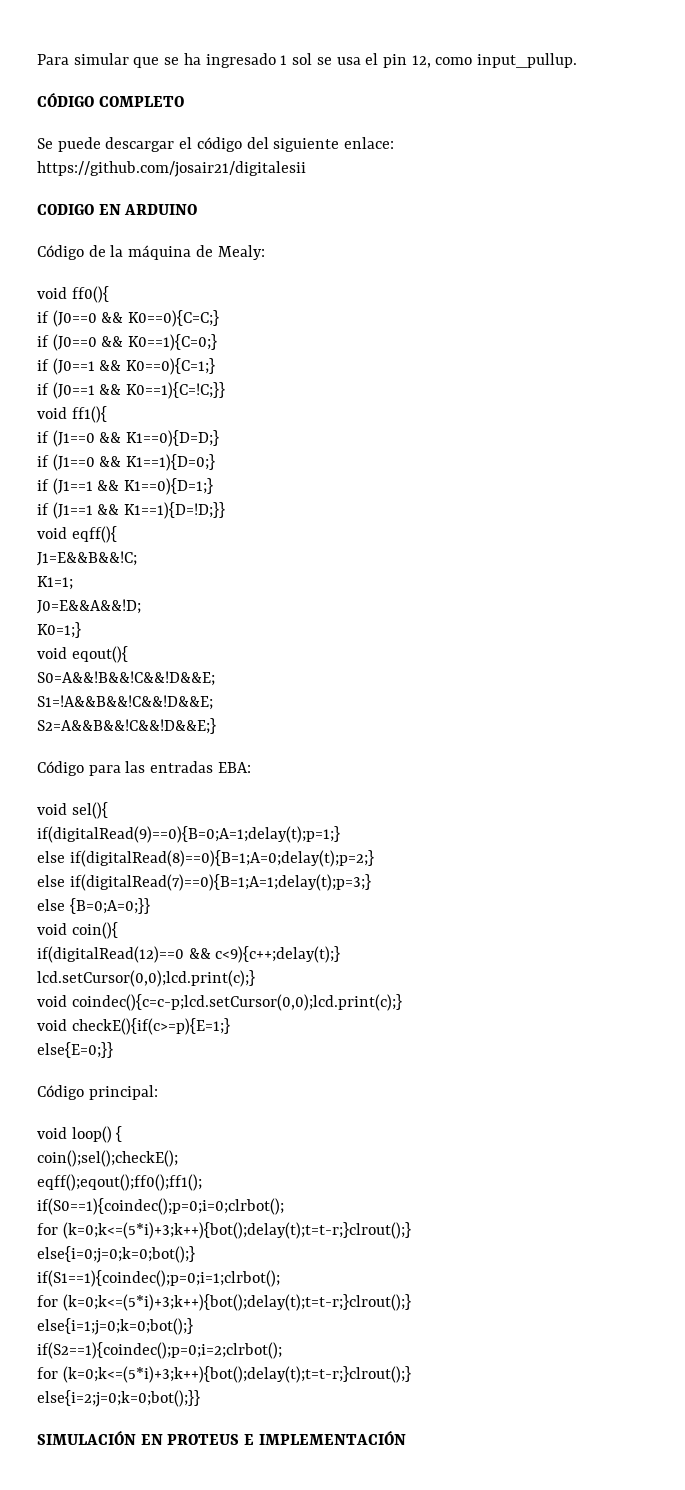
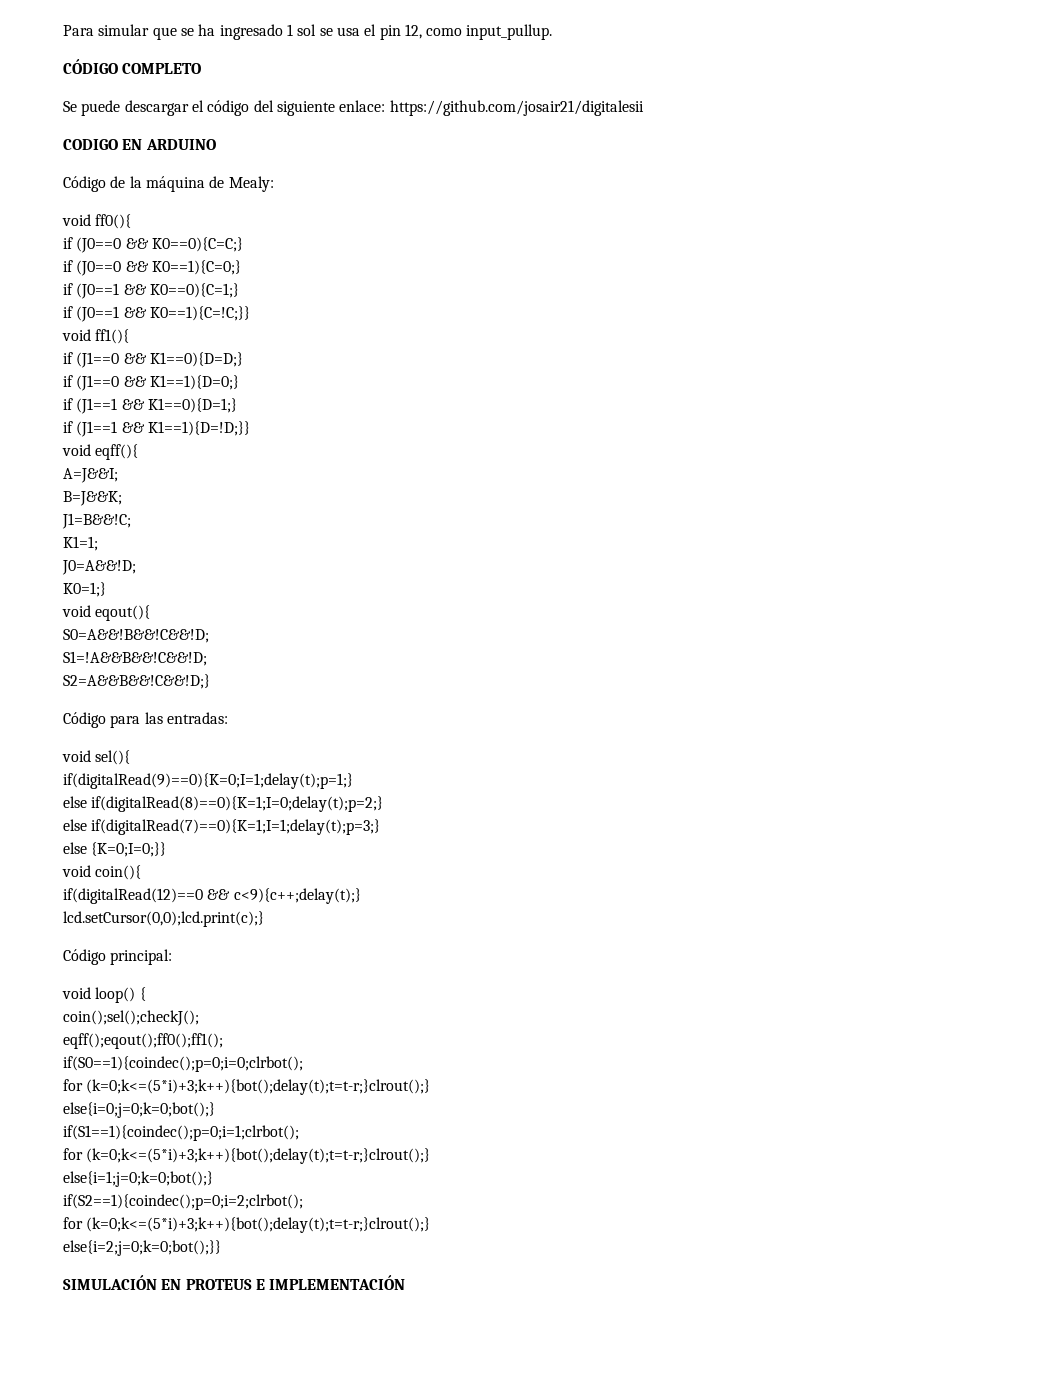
[37,551,137,566] J1=E&&B&&!C; -> [63,468,118,483] [63,491,122,506] [62,513,131,529] A=J&&I; // B=J&&K; // J1=B&&!C;
[37,599,141,614] J0=E&&A&&!D; -> [62,560,136,575] J0=A&&!D;
[37,671,215,686] [37,695,213,710] [37,718,216,734] S0=A&&!B&&!C&&!D&&E; // S1=!A&&B&&!C&&!D&&E; // S2=A&&B&&!C&&!D&&E;} -> [63,629,209,643] [63,651,207,666] [63,674,210,689] S0=A&&!B&&!C&&!D; // S1=!A&&B&&!C&&!D; // S2=A&&B&&!C&&!D;}
[150,761,251,773] entradas EBA: -> [166,712,228,724] entradas:
[37,826,340,843] [37,850,374,867] [37,874,371,891] [37,898,150,914] if(digitalRead(9)==0){B=0;A=1;delay(t);p=1;} // else if(digitalRead(8)==0){B=1;A=0;delay(t);p=2;} // else if(digitalRead(7)==0){B=1;A=1;delay(t);p=3;} // else {B=0;A=0;}} -> [63,773,353,789] [63,796,384,812] [63,819,381,835] [63,842,167,857] if(digitalRead(9)==0){K=0;I=1;delay(t);p=1;} // else if(digitalRead(8)==0){K=1;I=0;delay(t);p=2;} // else if(digitalRead(7)==0){K=1;I=1;delay(t);p=3;} // else {K=0;I=0;}}
[37,994,402,1011] [37,1018,230,1035] [37,1042,113,1058] // void coindec(){c=c-p;lcd.setCursor(0,0);lcd.print(c);} // void checkE(){if(c>=p){E=1;} // else{E=0;}} -> (264, 919) none
[37,1150,178,1167] coin();sel();checkE(); -> [63,1010,199,1026] coin();sel();checkJ();

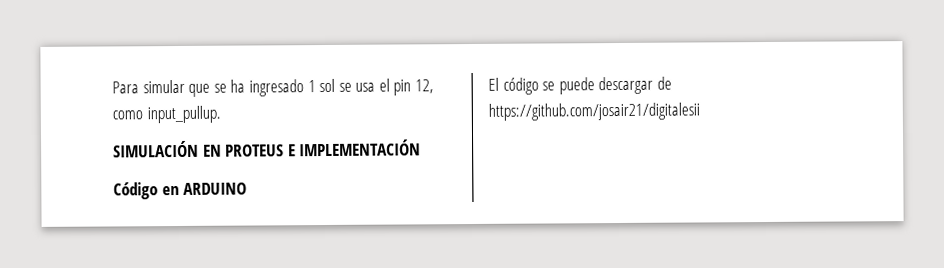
[63,59,202,74] [63,100,644,116] [63,139,216,150] [63,176,274,192] [62,214,132,229] [63,237,243,253] [63,260,241,276] [63,283,239,299] [63,306,250,322] [62,329,130,344] [63,352,243,368] [63,375,239,391] [63,398,237,414] [63,421,250,437] [62,444,139,460] [63,468,118,483] [63,491,122,506] [62,513,131,529] [63,536,98,551] [62,560,136,575] [63,582,106,597] [62,605,151,621] [63,629,209,643] [63,651,207,666] [63,674,210,689] [63,712,228,728] [62,750,131,765] [63,773,353,789] [63,796,384,812] [63,819,381,835] [63,842,167,857] [62,865,142,880] [63,888,361,904] [63,911,264,927] [63,949,173,965] [62,987,146,1003] [63,1010,199,1026] [63,1033,223,1049] [63,1056,303,1072] [63,1079,431,1095] [63,1102,215,1118] [63,1125,299,1141] [63,1148,431,1164] [63,1171,213,1187] [63,1194,303,1210] [63,1217,431,1233] [63,1240,221,1256] // CÓDIGO COMPLETO // Se puede descargar el código del siguiente enlace: https://github.com/josair21/digitalesii // CODIGO EN ARDUINO // Código de la máquina de Mealy: // void ff0(){ // if (J0==0 && K0==0){C=C;} // if (J0==0 && K0==1){C=0;} // if (J0==1 && K0==0){C=1;} // if (J0==1 && K0==1){C=!C;}} // void ff1(){ // if (J1==0 && K1==0){D=D;} // if (J1==0 && K1==1){D=0;} // if (J1==1 && K1==0){D=1;} // if (J1==1 && K1==1){D=!D;}} // void eqff(){ // A=J&&I; // B=J&&K; // J1=B&&!C; // K1=1; // J0=A&&!D; // K0=1;} // void eqout(){ // S0=A&&!B&&!C&&!D; // S1=!A&&B&&!C&&!D; // S2=A&&B&&!C&&!D;} // Código para las entradas: // void sel(){ // if(digitalRead(9)==0){K=0;I=1;delay(t);p=1;} // else if(digitalRead(8)==0){K=1;I=0;delay(t);p=2;} // else if(digitalRead(7)==0){K=1;I=1;delay(t);p=3;} // else {K=0;I=0;}} // void coin(){ // if(digitalRead(12)==0 && c<9){c++;delay(t);} // lcd.setCursor(0,0);lcd.print(c);} // Código principal: // void loop() { // coin();sel();checkJ(); // eqff();eqout();ff0();ff1(); // if(S0==1){coindec();p=0;i=0;clrbot(); // for (k=0;k<=(5*i)+3;k++){bot();delay(t);t=t-r;}clrout();} // else{i=0;j=0;k=0;bot();} // if(S1==1){coindec();p=0;i=1;clrbot(); // for (k=0;k<=(5*i)+3;k++){bot();delay(t);t=t-r;}clrout();} // else{i=1;j=0;k=0;bot();} // if(S2==1){coindec();p=0;i=2;clrbot(); // for (k=0;k<=(5*i)+3;k++){bot();delay(t);t=t-r;}clrout();} // else{i=2;j=0;k=0;bot();}} -> (221, 114) none
(406, 1282) none -> [113,182,248,200] [488,76,672,95] [488,102,700,121] // Código en ARDUINO // El código se puede descargar de https://github.com/josair21/digitalesii

